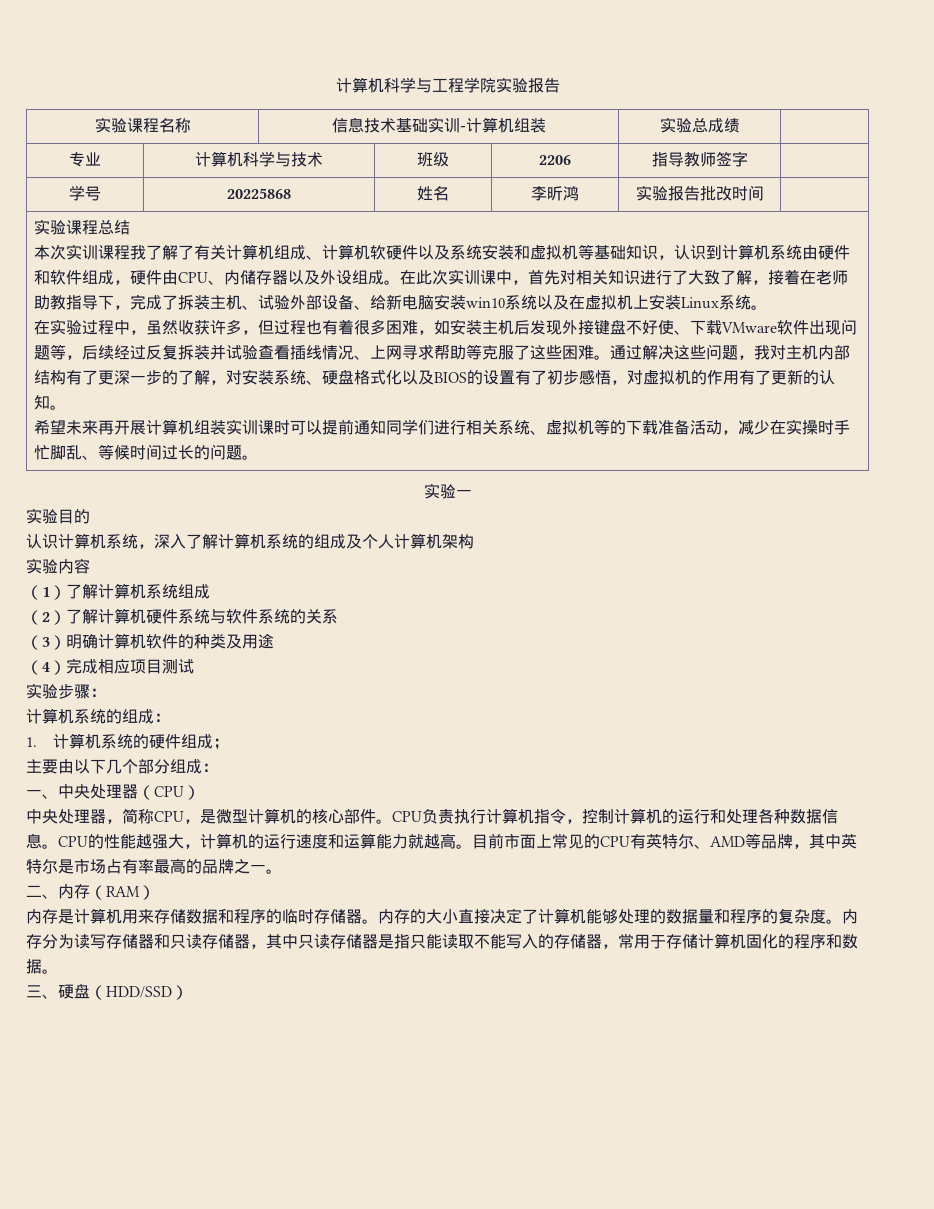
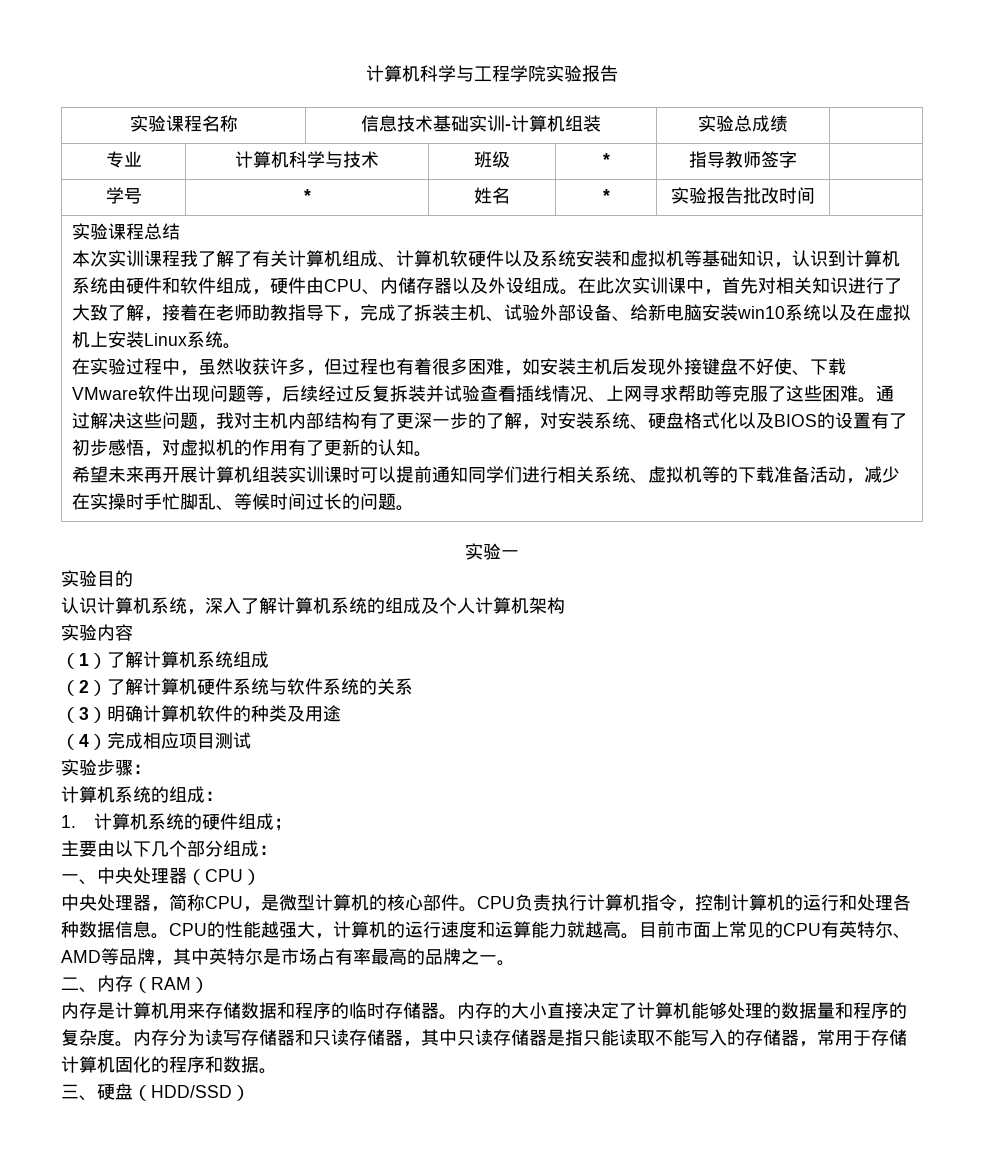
[539,155,571,165] 2206 -> [602,153,610,166] *
[227,188,291,199] 20225868 -> [303,189,311,202] *
[531,186,579,201] 李昕鸿 -> [602,189,610,202] *

